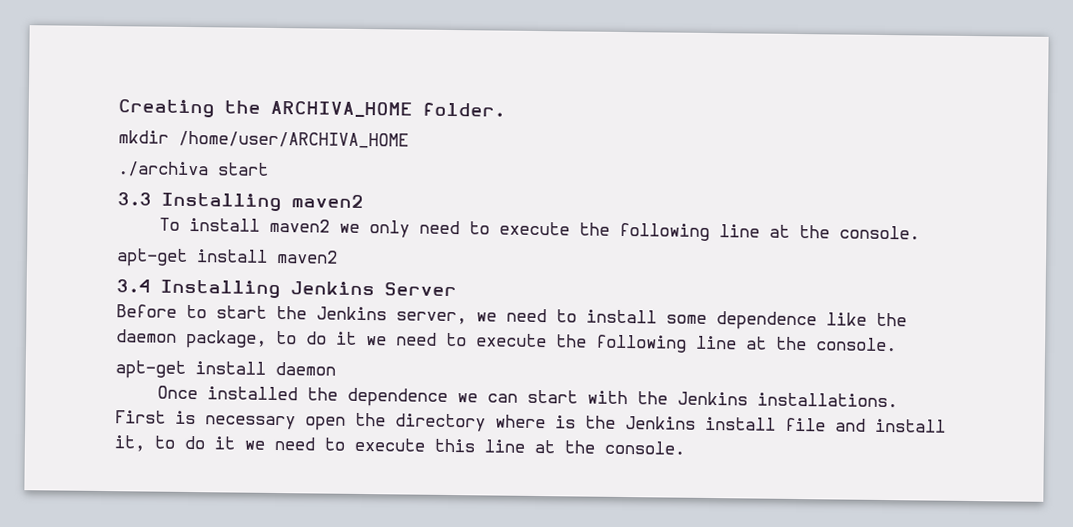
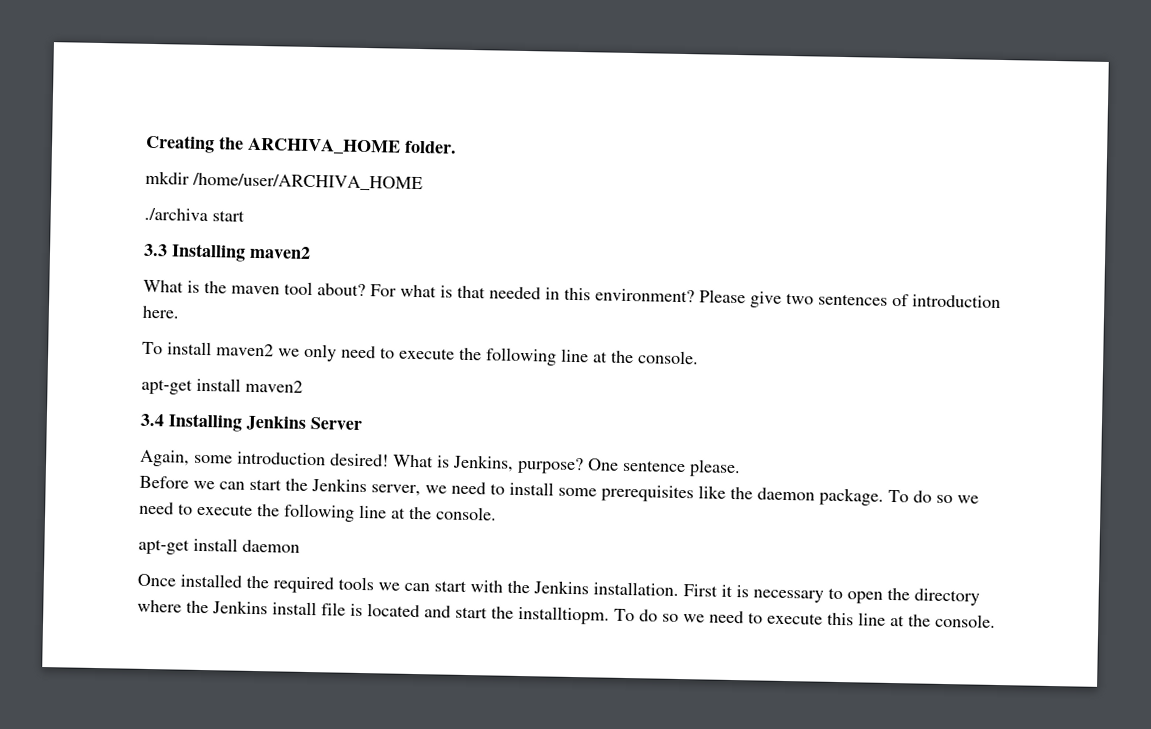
(364, 201) none -> [143,279,1001,308] [142,305,180,319] // What is the maven tool about? For what is that needed in this environment? Please give two sentences of introduction here.
(457, 289) none -> [140,449,741,478] // Again, some introduction desired! What is Jenkins, purpose? One sentence please.
[186,304,207,319] to -> [193,480,245,490] we can
[716,311,817,331] dependence -> [601,484,694,503] prerequisites
[186,329,357,349] package, to do it -> [819,487,953,506] package. To do so
[346,387,448,407] dependence -> [273,576,374,594] required tools
[756,392,898,408] [115,410,166,424] installations. First -> [593,581,733,598] installation. First it
(296, 422) none -> [828,587,843,600] to
[555,415,576,429] is -> (182, 606) none
[835,418,946,433] [114,435,235,452] and install it, to do it -> [350,603,679,625] is located and start the installtiopm. To do so

